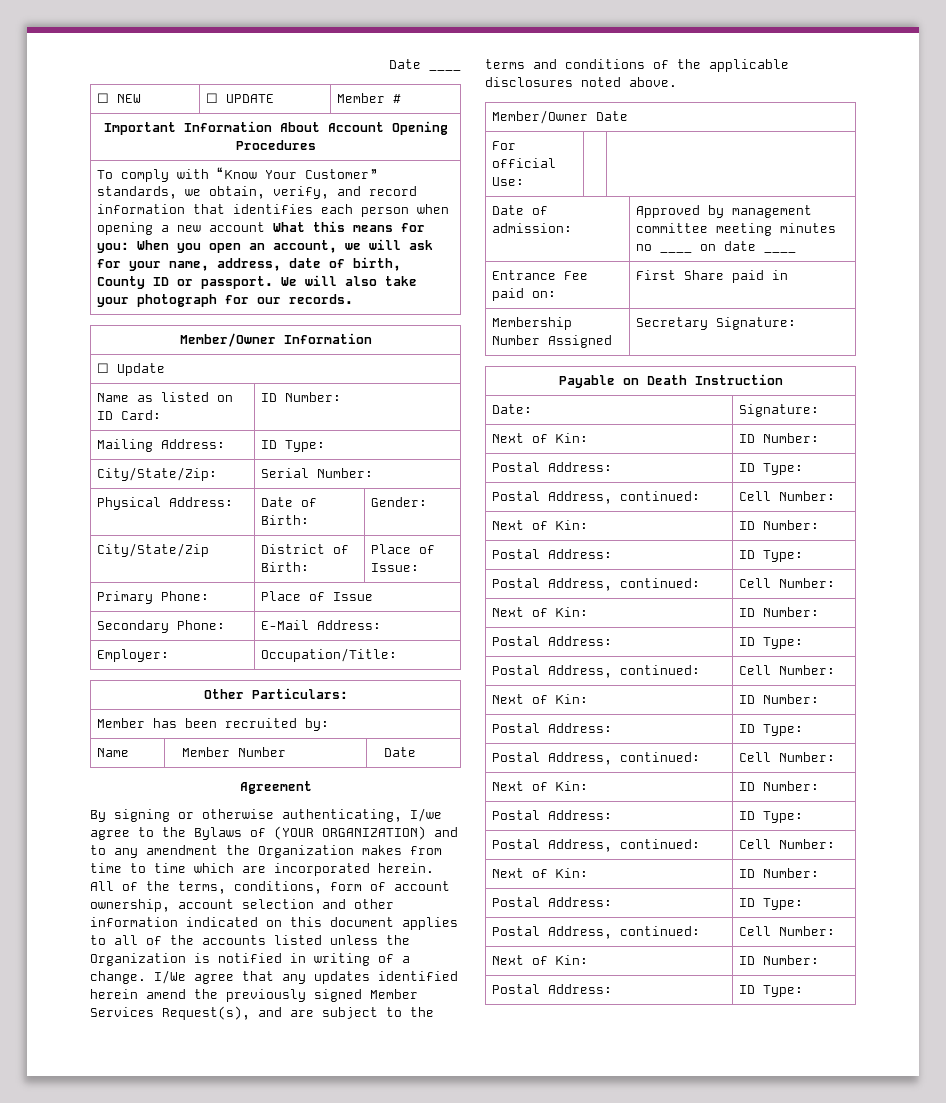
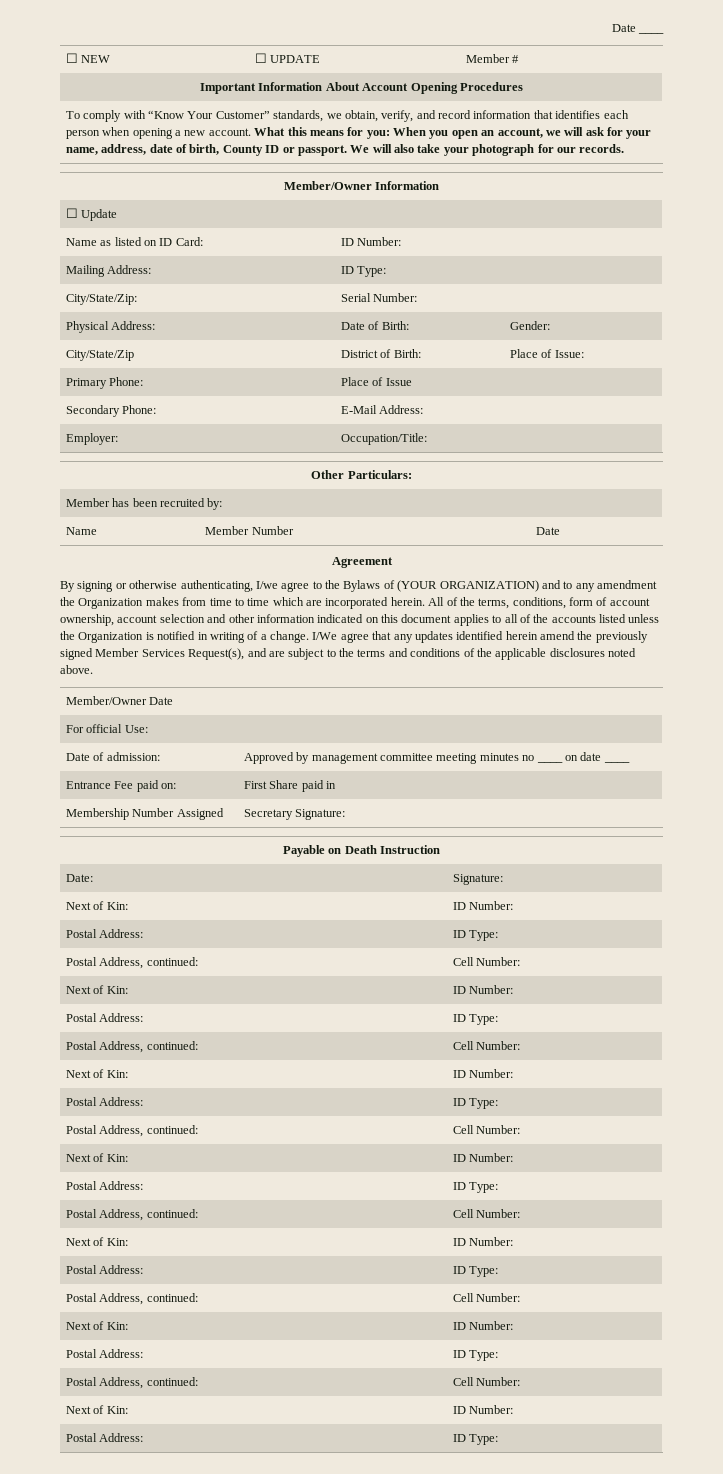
[208,222,265,232] account -> [208,128,251,136] account.

